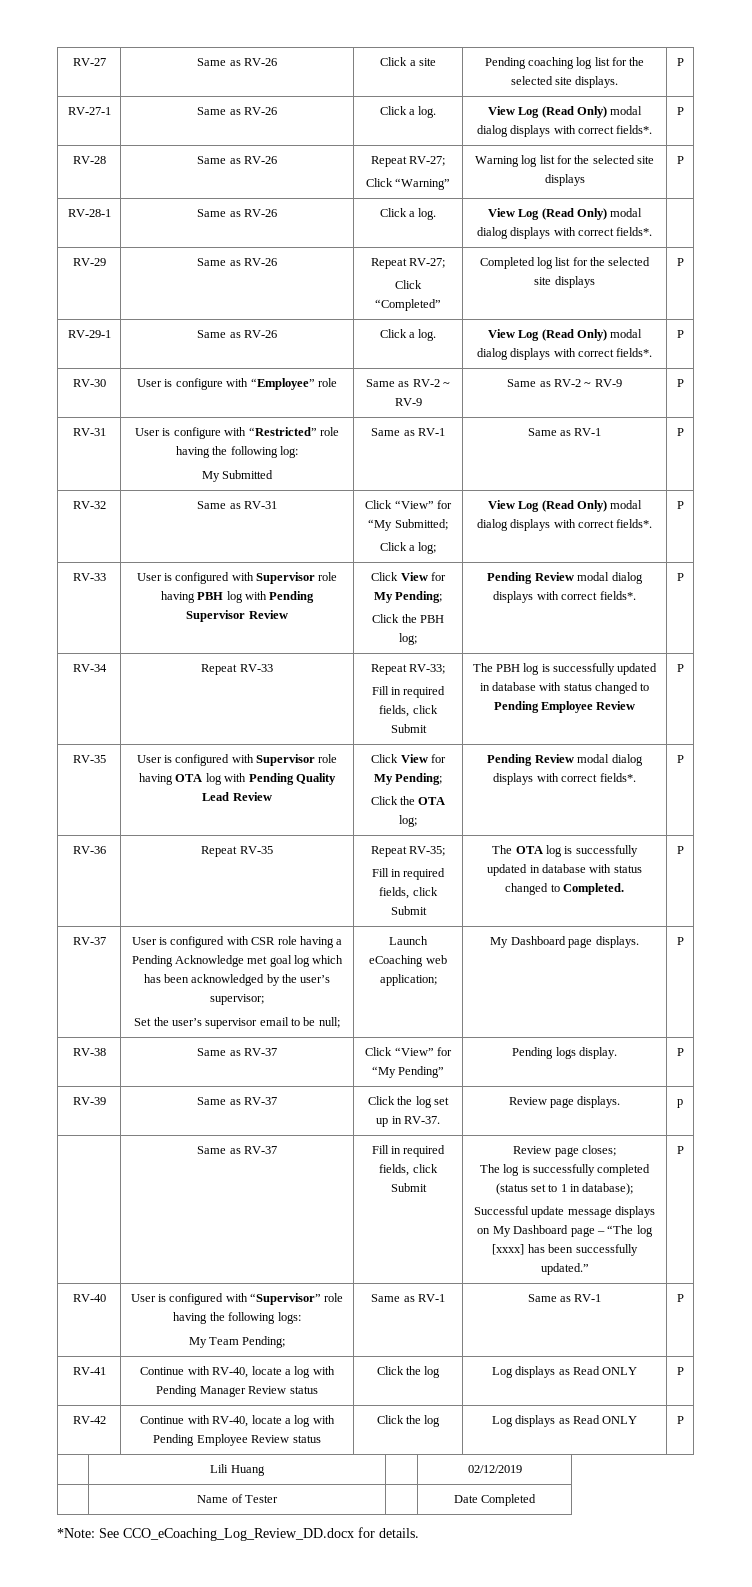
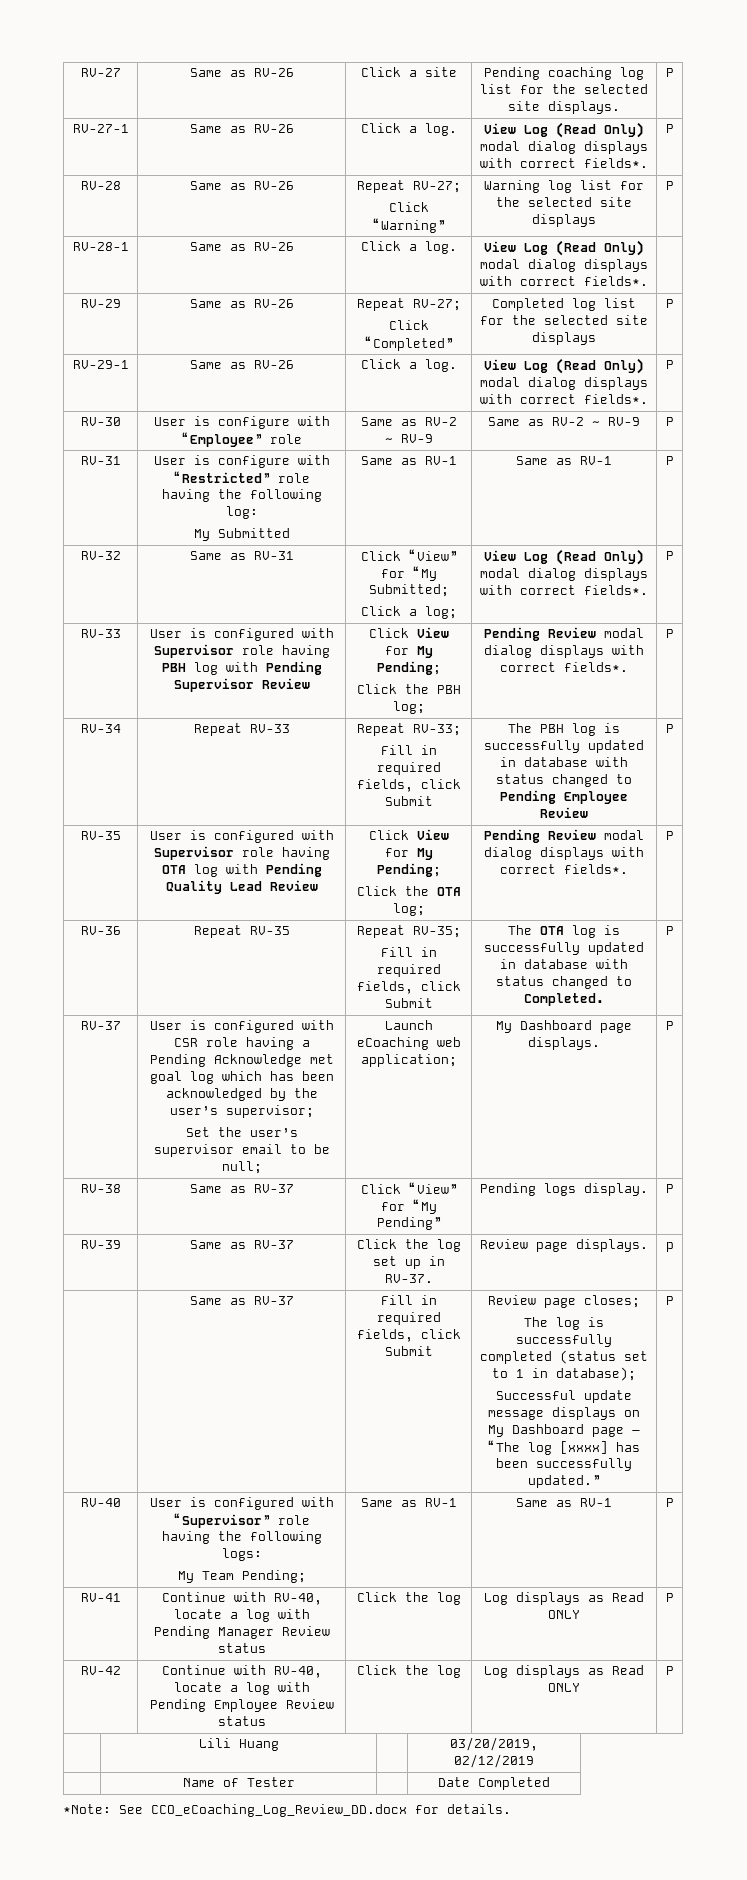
(265, 1470) none -> [449,1737,538,1751] 03/20/2019,

